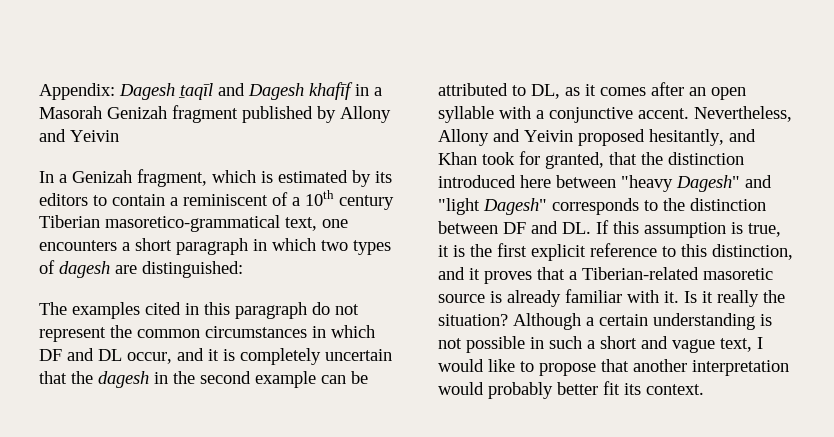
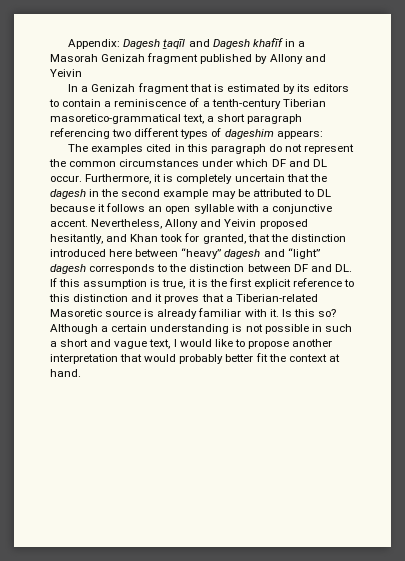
[137,169,256,187] fragment, which -> [137,83,212,94] fragment that
[183,194,268,206] reminiscent -> [114,99,187,107] reminiscence
[305,190,394,210] 10th century -> [211,99,281,109] tenth-century
[322,219,348,228] [39,240,117,251] one encounters -> (205, 119) none
[253,238,391,255] [39,260,243,278] in which two types of dagesh are distinguished: -> [50,128,323,139] referencing two different types of dageshim appears:
[312,326,326,338] in -> [202,159,234,167] under
[127,348,204,364] occur, and -> [50,174,152,184] occur. Furthermore,
[321,375,346,384] can -> [211,191,236,199] may
[531,82,684,99] DL, as it comes after -> [316,189,331,197] [50,203,146,212] DL because it follows
[621,175,772,192] [438,198,547,215] "heavy Dagesh" and "light Dagesh" -> [181,248,320,259] [50,264,86,274] “heavy” dagesh and “light” dagesh
[712,244,793,260] distinction, -> [73,294,129,302] distinction
[703,268,773,280] masoretic -> [50,309,102,317] Masoretic
[702,290,785,307] [438,314,508,326] it really the situation? -> [293,309,336,317] this so?
[601,359,629,372] that -> (289, 344) none
(789, 368) none -> [120,354,143,362] that
[624,383,704,395] its context. -> [268,354,340,362] [50,369,81,377] the context at hand.

